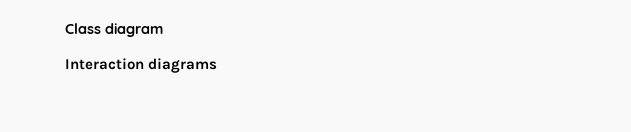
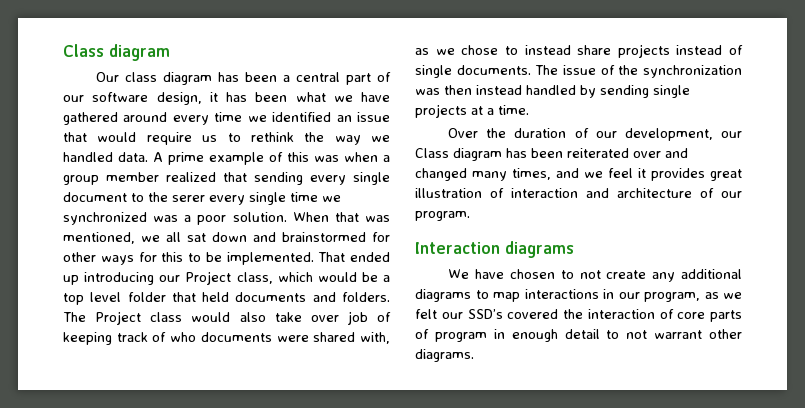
[65,58,218,73] Interaction diagrams -> [96,72,391,85] [63,92,390,105] [63,112,390,125] [63,132,390,145] [63,152,390,165] [63,172,390,185] [63,192,341,205] [63,212,390,225] [63,232,390,244] [63,252,390,265] [63,271,390,285] [63,292,390,305] [63,311,391,325] [63,332,391,345] [415,44,743,58] [415,65,742,78] [415,85,690,98] [415,104,529,118] [448,128,742,141] [415,148,688,161] [415,168,742,181] [415,188,742,198] [415,211,470,221] [415,241,574,258] [448,269,742,282] [415,289,742,302] [415,309,742,322] [415,329,742,342] [415,349,474,362] Our class diagram has been a central part of our software design, it has been what we have gathered around every time we identified an issue that would require us to rethink the way we handled data. A prime example of this was when a group member realized that sending every single document to the serer every single time we synchronized was a poor solution. When that was mentioned, we all sat down and brainstormed for other ways for this to be implemented. That ended up introducing our Project class, which would be a top level folder that held documents and folders. The Project class would also take over job of keeping track of who documents were shared with, as we chose to instead share projects instead of single documents. The issue of the synchronization was then instead handled by sending single projects at a time. // Over the duration of our development, our Class diagram has been reiterated over and changed many times, and we feel it provides great illustration of interaction and architecture of our program. // Interaction diagrams // We have chosen to not create any additional diagrams to map interactions in our program, as we felt our SSD’s covered the interaction of core parts of program in enough detail to not warrant other diagrams.

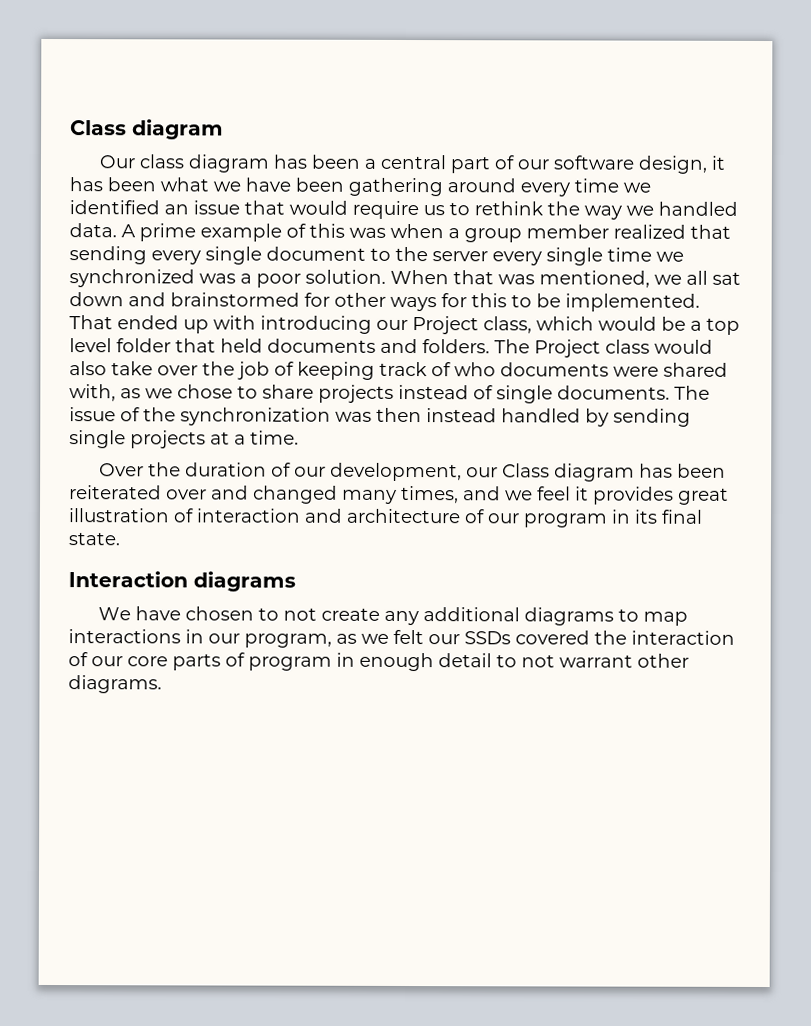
[63,112,118,125] gathered -> [295,177,443,197] been gathering
[172,195,205,202] serer -> [432,251,488,262] server
(79, 280) none -> [213,315,256,330] with
(339, 318) none -> [202,361,235,376] the
[524,45,571,55] instead -> (258, 392) none
[415,211,470,221] program. -> [523,509,703,528] [68,532,120,546] program in its final state.
[467,309,503,319] SSD’s -> [464,631,511,645] SSDs
(674, 314) none -> [91,656,123,667] our

